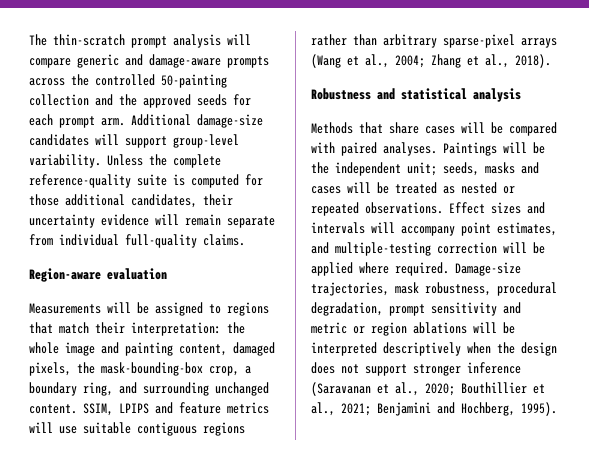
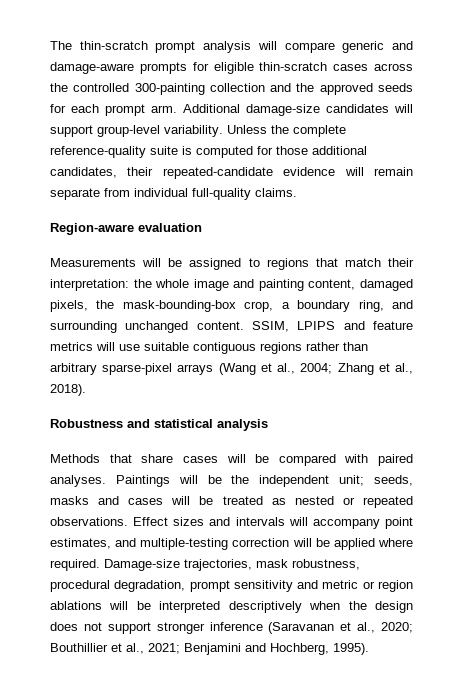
(269, 62) none -> [192,62,369,74] for eligible thin-scratch cases
[161,74,227,88] 50-painting -> [134,83,205,95] 300-painting
[29,214,95,228] uncertainty -> [162,167,273,179] repeated-candidate

